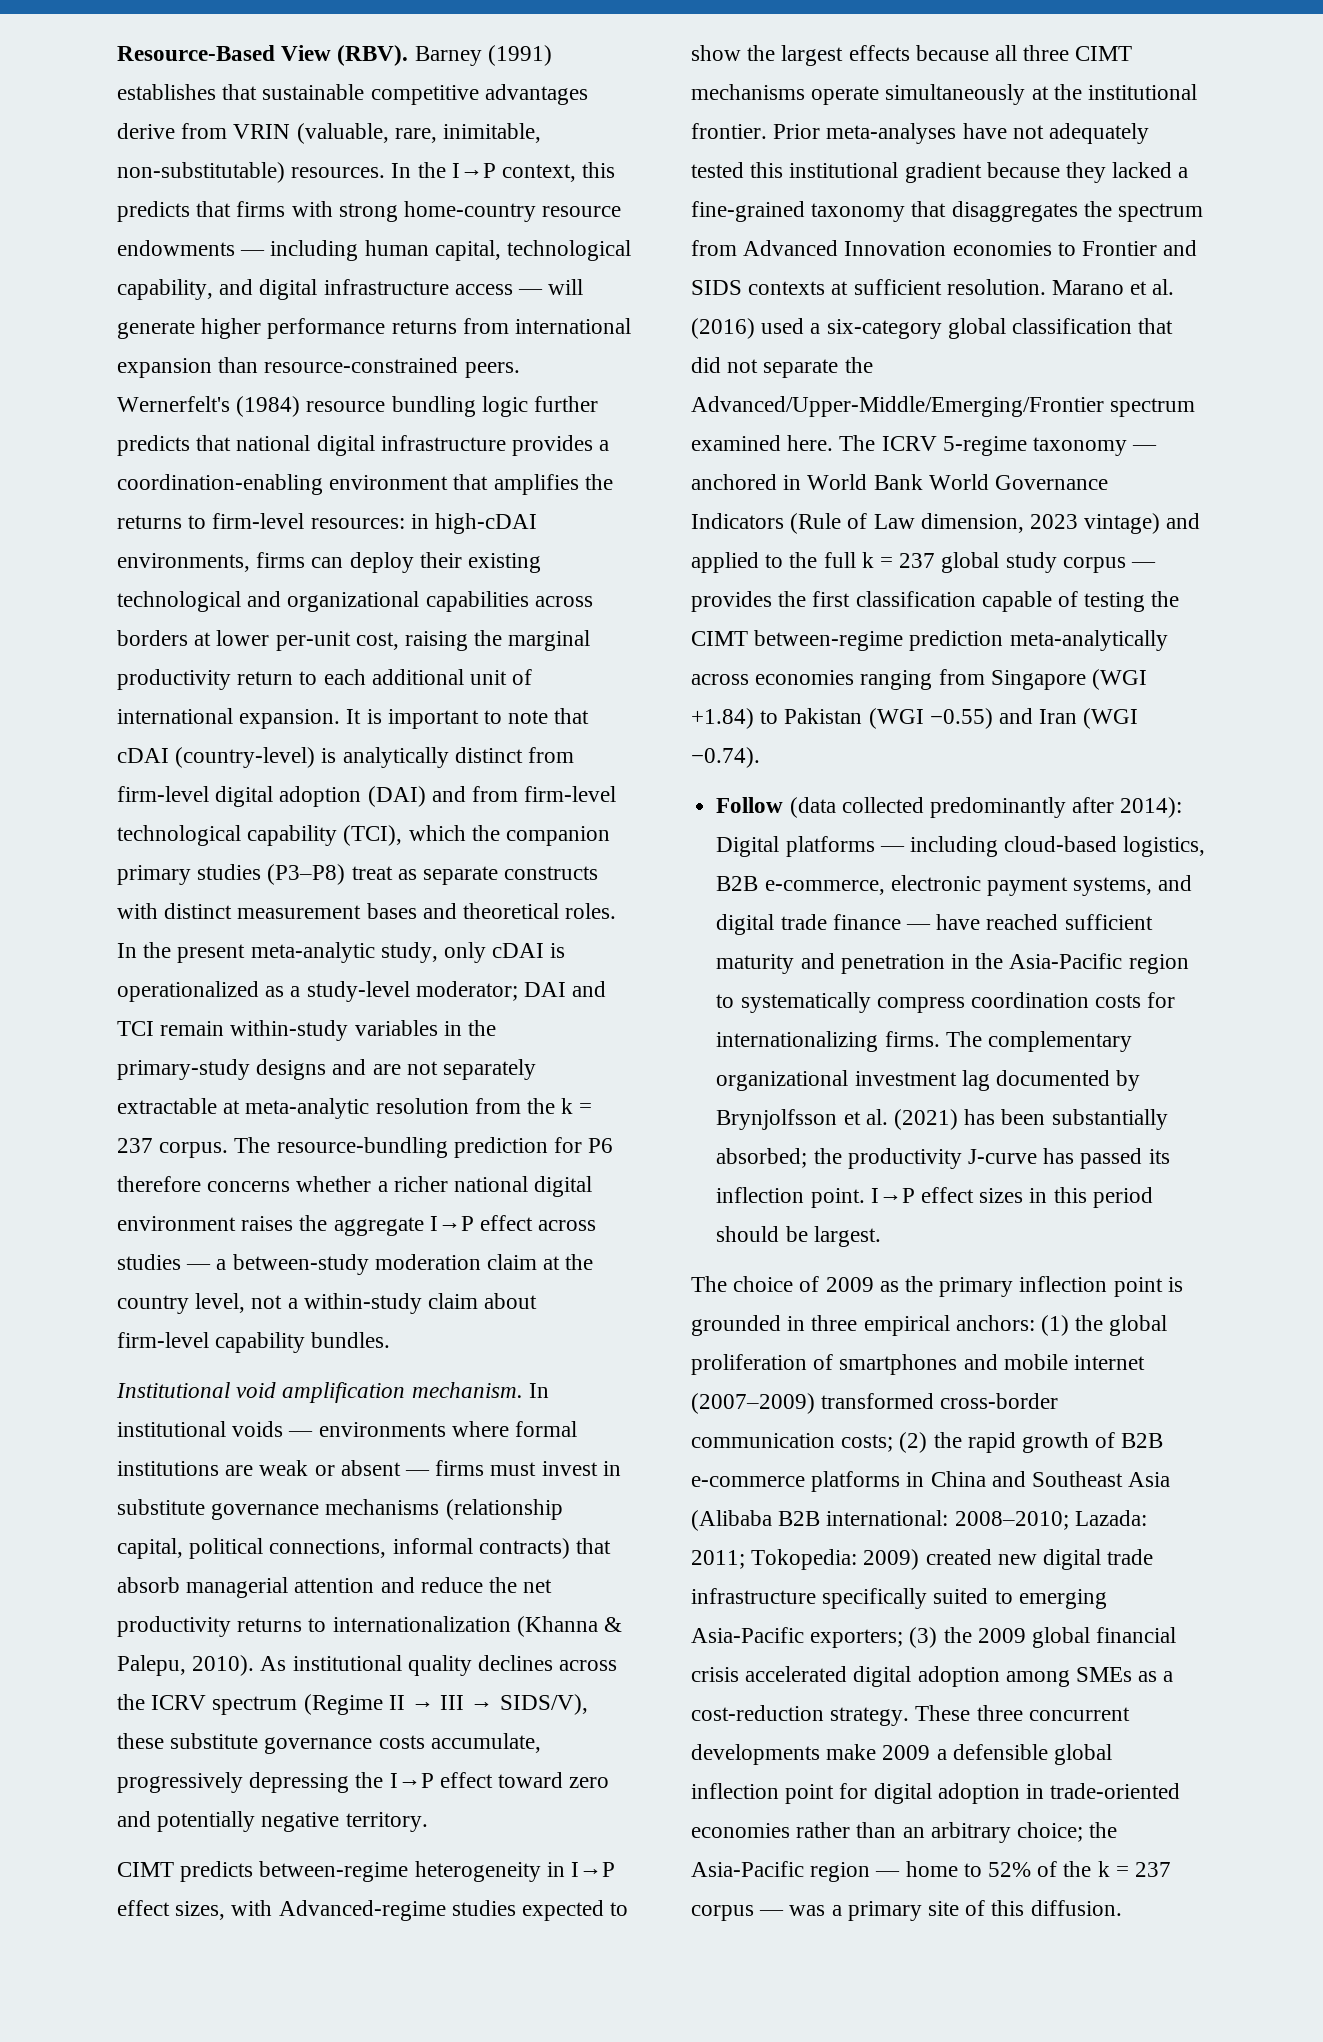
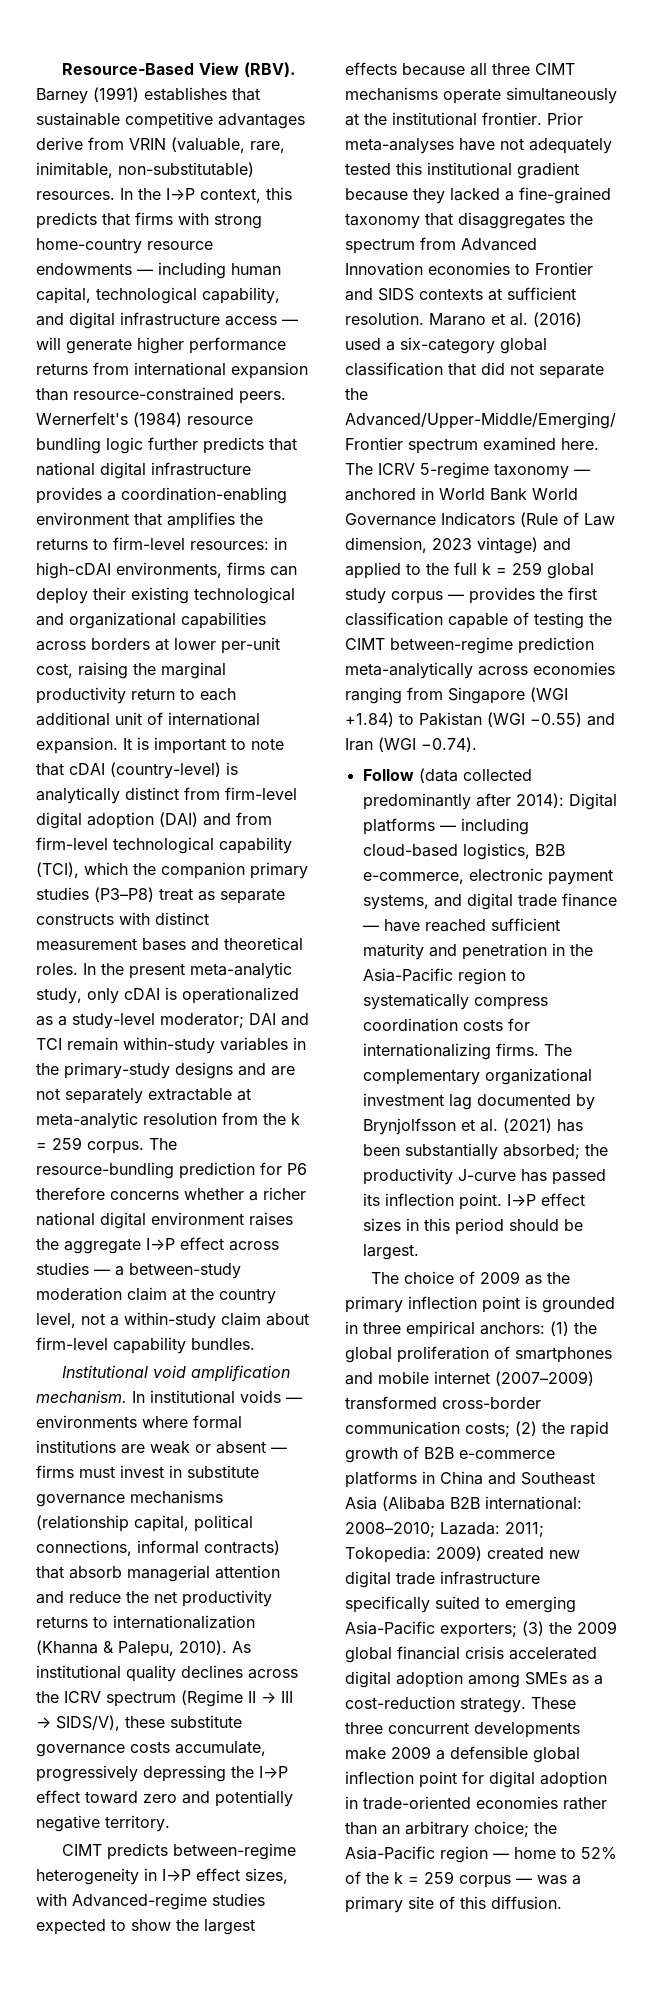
[117,1138,153,1153] 237 -> [52,1137,82,1150] 259
[899,553,936,568] 237 -> [512,562,542,575] 259
[1135,1862,1172,1877] 237 -> [424,1871,454,1884] 259

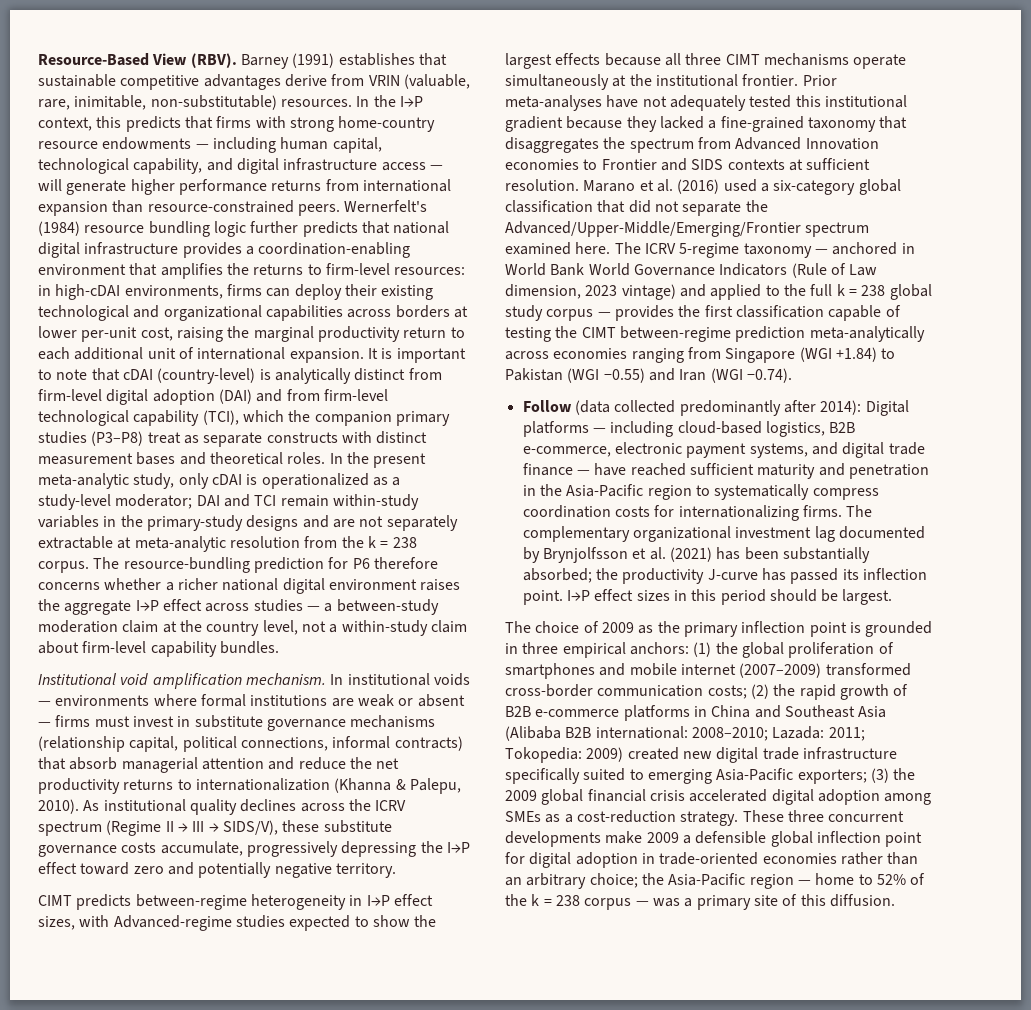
[52,1137,82,1150] 259 -> [392,537,417,548] 238
[512,562,542,575] 259 -> [861,285,886,296] 238
[424,1871,454,1884] 259 -> [555,895,580,906] 238

